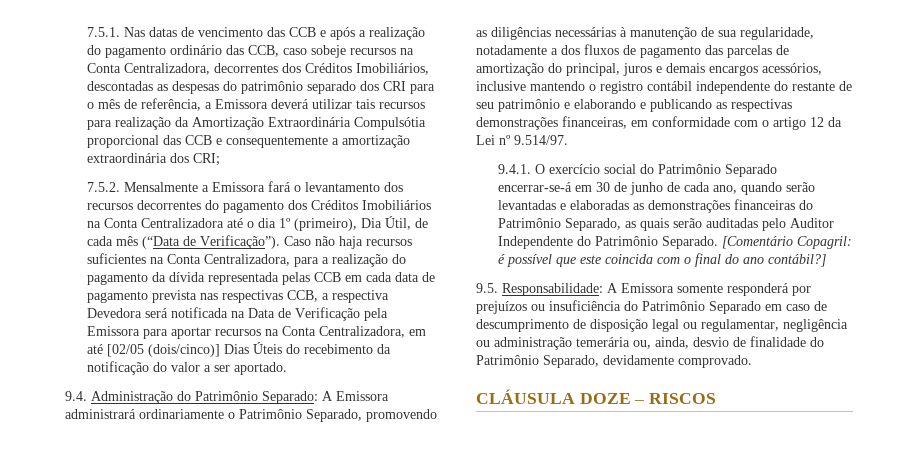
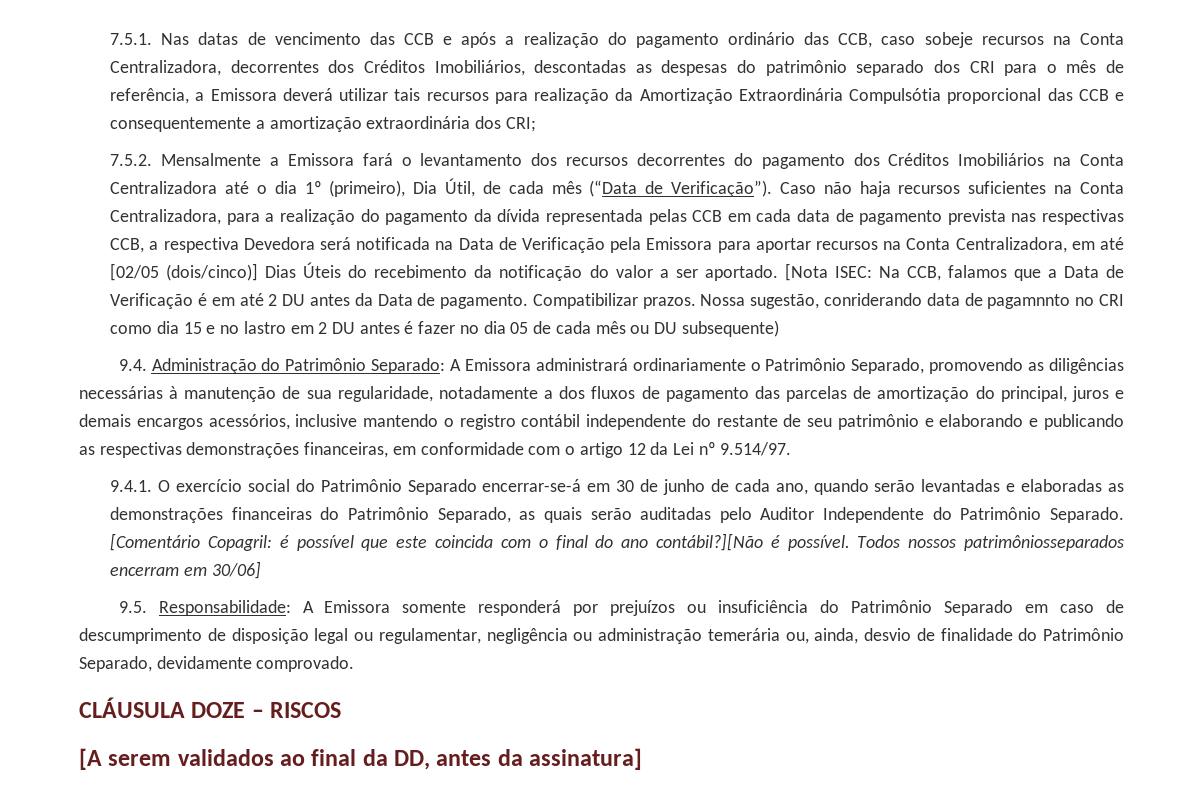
(287, 368) none -> [784,263,1125,281] [110,293,1124,309] [110,320,779,337] [Nota ISEC: Na CCB, falamos que a Data de Verificação é em até 2 DU antes da Data de pagamento. Compatibilizar prazos. Nossa sugestão, conriderando data de pagamnnto no CRI como dia 15 e no lastro em 2 DU antes é fazer no dia 05 de cada mês ou DU subsequente)
[767,254,826,267] contábil?] -> [655,533,1124,551] [110,561,261,579] contábil?][Não é possível. Todos nossos patrimôniosseparados encerram em 30/06]
(717, 398) none -> [79,748,643,770] // [A serem validados ao final da DD, antes da assinatura]

